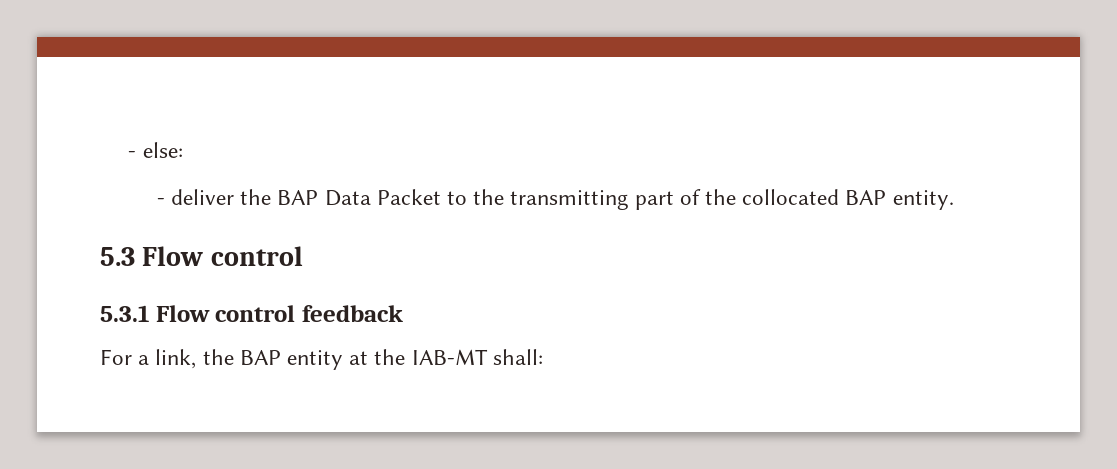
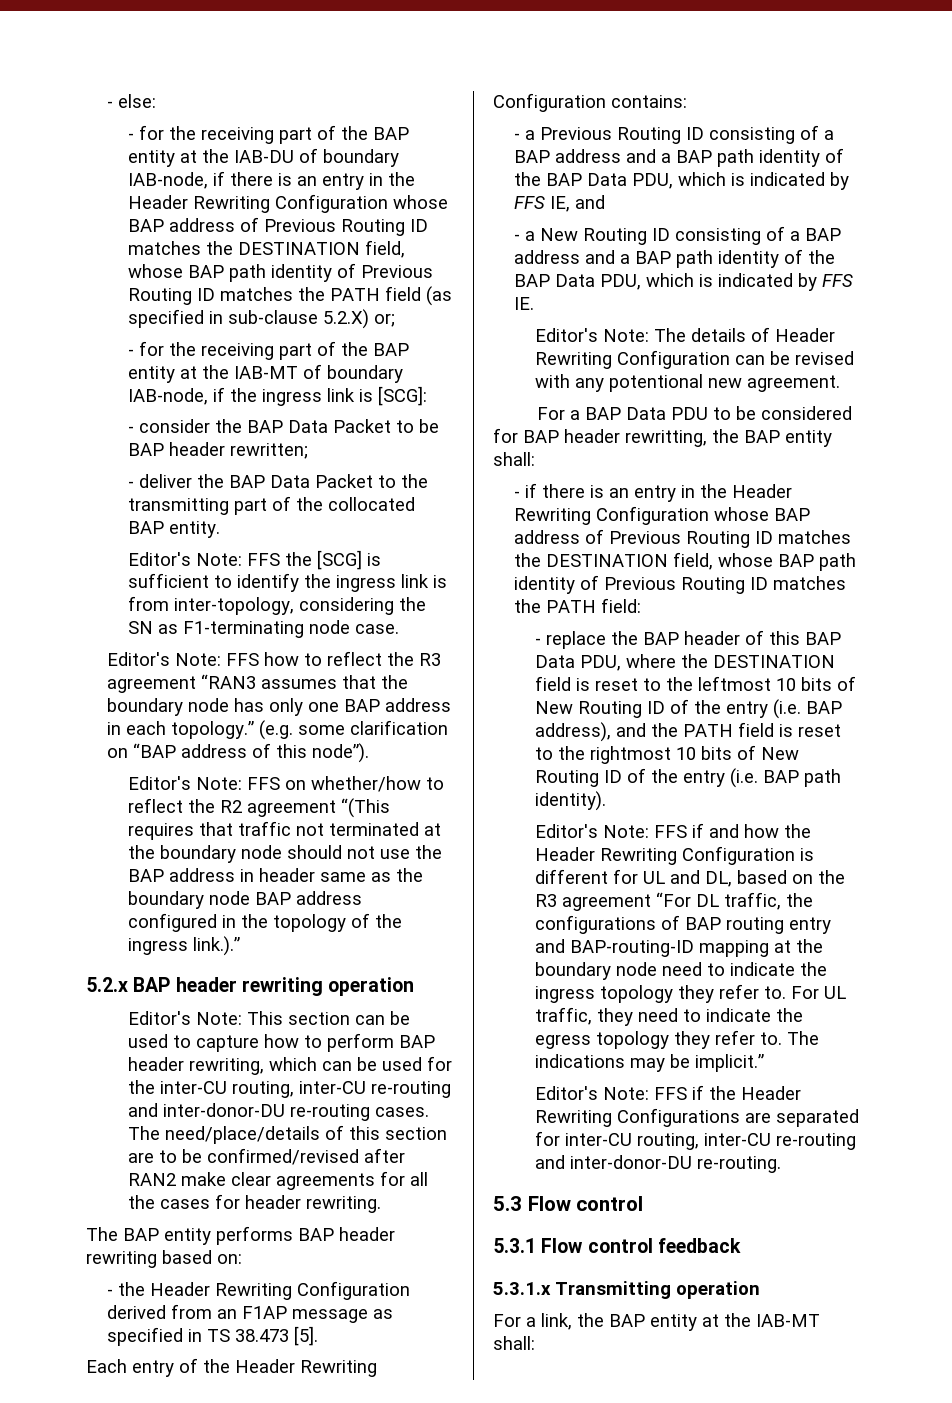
(183, 150) none -> [127,125,409,144] [127,148,399,167] [127,171,415,190] [127,194,448,213] [127,217,428,236] [127,240,405,258] [127,263,433,282] [127,286,452,306] [127,309,395,329] [127,341,409,360] [127,364,403,383] [127,386,427,406] [127,419,439,433] [127,442,308,459] // - for the receiving part of the BAP entity at the IAB-DU of boundary IAB-node, if there is an entry in the Header Rewriting Configuration whose BAP address of Previous Routing ID matches the DESTINATION field, whose BAP path identity of Previous Routing ID matches the PATH field (as specified in sub-clause 5.2.X) or; // - for the receiving part of the BAP entity at the IAB-MT of boundary IAB-node, if the ingress link is [SCG]: // - consider the BAP Data Packet to be BAP header rewritten;
(954, 200) none -> [127,550,381,570] [127,573,447,592] [127,596,426,615] [127,620,399,638] [106,651,441,666] [106,674,408,693] [106,698,451,716] [106,720,448,740] [106,743,369,763] [127,776,444,792] [127,798,390,818] [127,821,441,840] [127,845,442,863] [127,868,423,882] [127,891,362,909] [127,913,402,932] [127,936,240,956] [86,977,415,996] [127,1011,410,1025] [127,1033,435,1052] [127,1056,452,1075] [127,1080,451,1098] [127,1103,429,1121] [127,1125,447,1144] [127,1148,405,1165] [127,1171,428,1190] [127,1194,381,1213] [86,1226,395,1245] [86,1250,242,1268] [106,1281,410,1300] [106,1304,393,1323] [106,1326,318,1346] [86,1358,377,1377] [493,93,687,112] [513,125,834,144] [513,148,844,167] [513,172,849,190] [513,195,605,212] [513,226,841,245] [513,249,835,268] [513,273,853,291] [513,297,534,310] [534,327,835,342] [534,350,854,369] [534,374,840,392] [537,406,853,420] [493,428,832,447] [493,452,535,466] [513,483,792,502] [513,506,810,525] [513,529,851,548] [513,552,856,571] [513,575,846,594] [513,598,641,613] [534,630,841,649] [534,654,835,671] [534,676,856,691] [534,699,842,719] [534,722,841,742] [534,745,799,764] [534,768,841,788] [534,791,606,811] [534,823,811,838] [534,846,814,865] [534,869,845,887] [534,892,813,911] [534,915,831,934] [534,939,823,957] [534,962,827,980] [534,984,846,1003] [534,1007,803,1026] [534,1030,819,1049] [534,1054,764,1072] [534,1085,801,1100] [534,1108,859,1127] [534,1131,856,1150] [534,1155,781,1173] // Editor's Note: FFS the [SCG] is sufficient to identify the ingress link is from inter-topology, considering the SN as F1-terminating node case. // Editor's Note: FFS how to reflect the R3 agreement “RAN3 assumes that the boundary node has only one BAP address in each topology.” (e.g. some clarification on “BAP address of this node”). // Editor's Note: FFS on whether/how to reflect the R2 agreement “(This requires that traffic not terminated at the boundary node should not use the BAP address in header same as the boundary node BAP address configured in the topology of the ingress link.).” // 5.2.x BAP header rewriting operation // Editor's Note: This section can be used to capture how to perform BAP header rewriting, which can be used for the inter-CU routing, inter-CU re-routing and inter-donor-DU re-routing cases. The need/place/details of this section are to be confirmed/revised after RAN2 make clear agreements for all the cases for header rewriting. // The BAP entity performs BAP header rewriting based on: // - the Header Rewriting Configuration derived from an F1AP message as specified in TS 38.473 [5]. // Each entry of the Header Rewriting Configuration contains: // - a Previous Routing ID consisting of a BAP address and a BAP path identity of the BAP Data PDU, which is indicated by FFS IE, and // - a New Routing ID consisting of a BAP address and a BAP path identity of the BAP Data PDU, which is indicated by FFS IE. // Editor's Note: The details of Header Rewriting Configuration can be revised with any potentional new agreement. // For a BAP Data PDU to be considered for BAP header rewritting, the BAP entity shall: // - if there is an entry in the Header Rewriting Configuration whose BAP address of Previous Routing ID matches the DESTINATION field, whose BAP path identity of Previous Routing ID matches the PATH field: // - replace the BAP header of this BAP Data PDU, where the DESTINATION field is reset to the leftmost 10 bits of New Routing ID of the entry (i.e. BAP address), and the PATH field is reset to the rightmost 10 bits of New Routing ID of the entry (i.e. BAP path identity). // Editor's Note: FFS if and how the Header Rewriting Configuration is different for UL and DL, based on the R3 agreement “For DL traffic, the configurations of BAP routing entry and BAP-routing-ID mapping at the boundary node need to indicate the ingress topology they refer to. For UL traffic, they need to indicate the egress topology they refer to. The indications may be implicit.” // Editor's Note: FFS if the Header Rewriting Configurations are separated for inter-CU routing, inter-CU re-routing and inter-donor-DU re-routing.
(403, 313) none -> [493,1281,760,1299] // 5.3.1.x Transmitting operation

